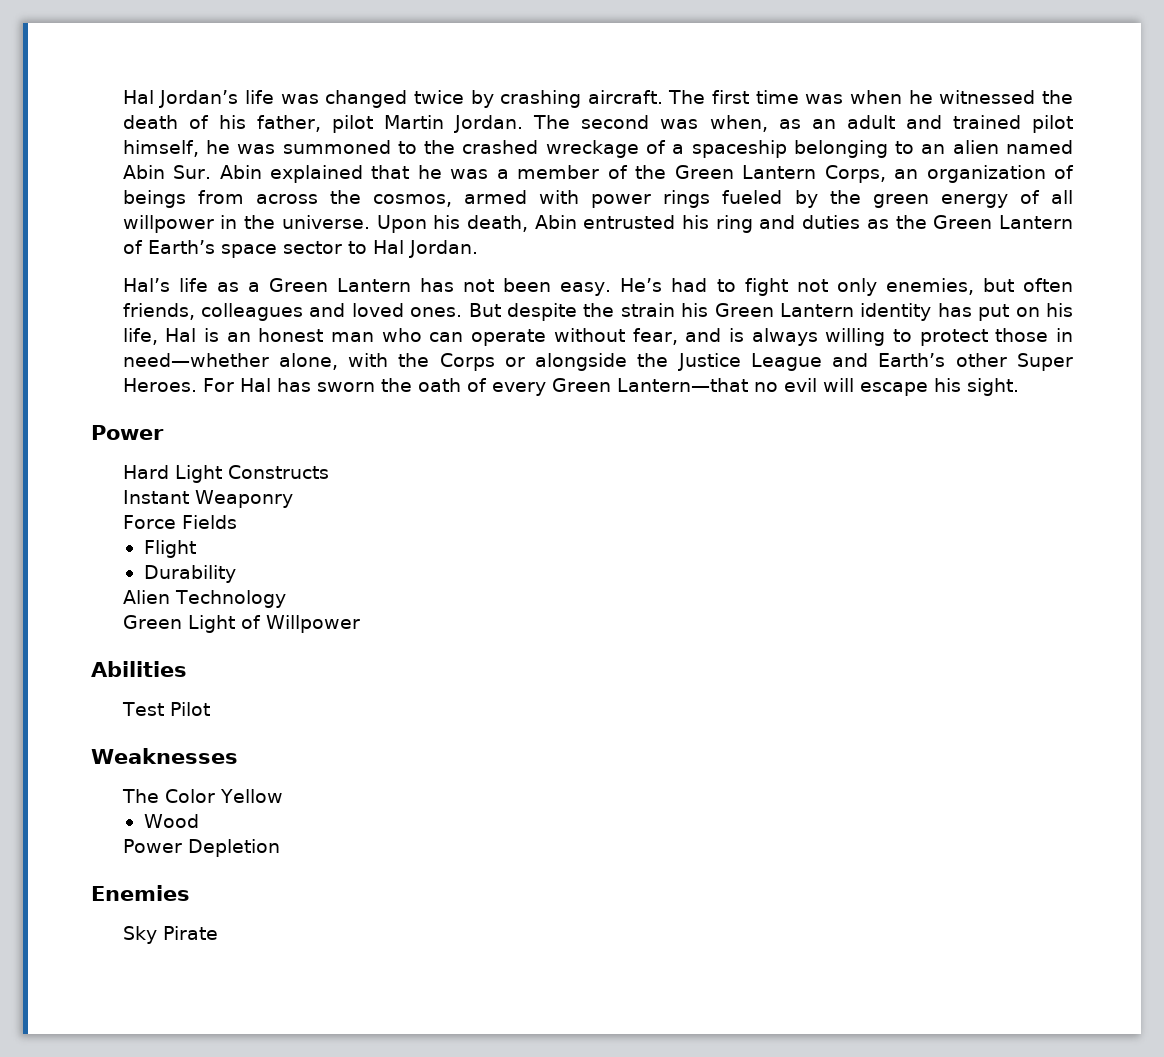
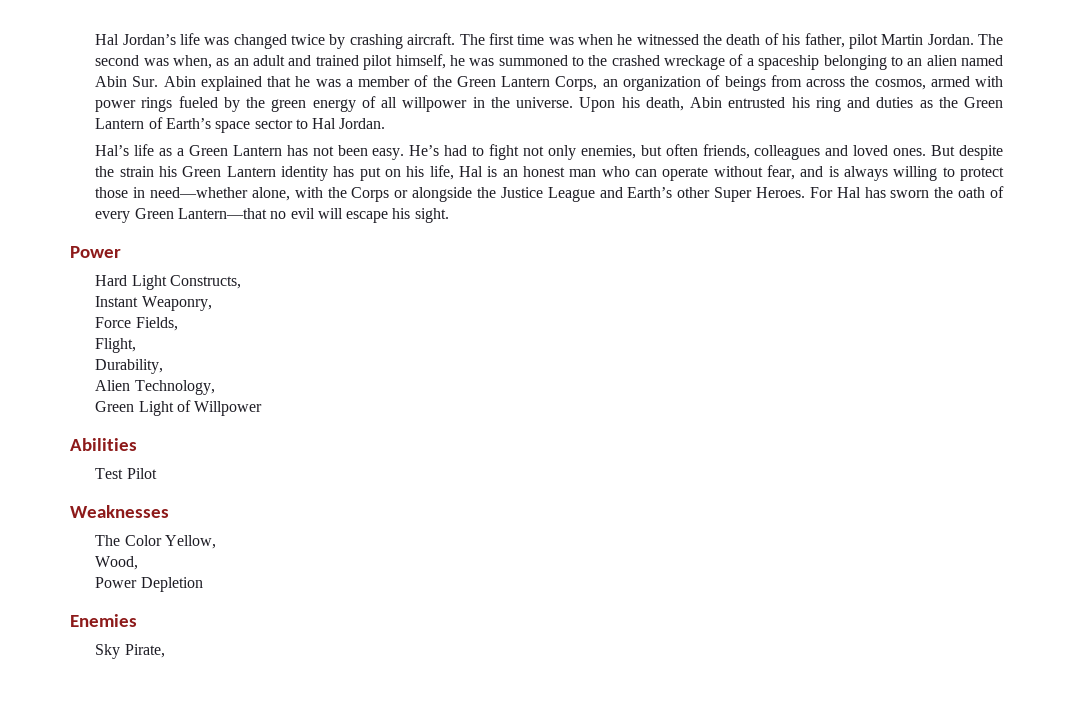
[227,465,329,479] Constructs -> [169,275,241,289] Constructs,
[194,490,293,508] Weaponry -> [141,296,212,311] Weaponry,
[181,515,237,529] [143,540,196,558] [143,565,236,583] Fields // Flight // Durability -> [135,317,178,331] [95,338,137,353] [95,359,164,374] Fields, // Flight, // Durability,
[174,590,286,608] Technology -> [134,380,215,395] Technology,
[219,789,283,803] [143,814,199,828] Yellow // Wood -> [164,535,216,549] [95,556,139,570] Yellow, // Wood,
[162,926,218,940] Pirate -> [124,644,165,658] Pirate,

